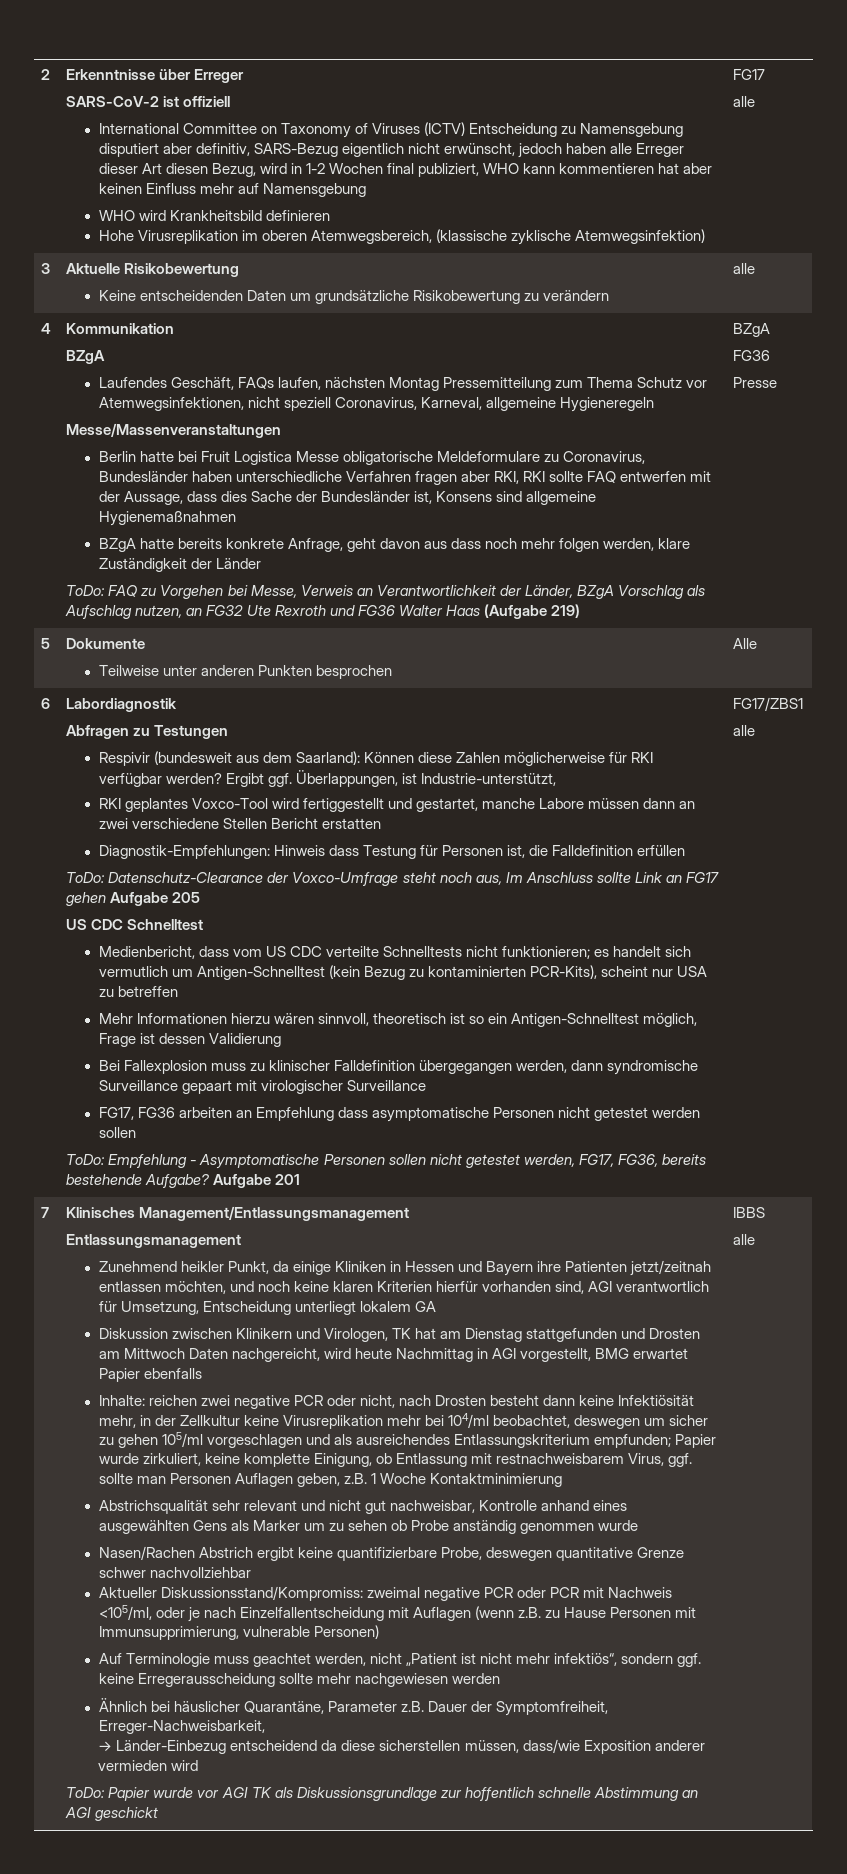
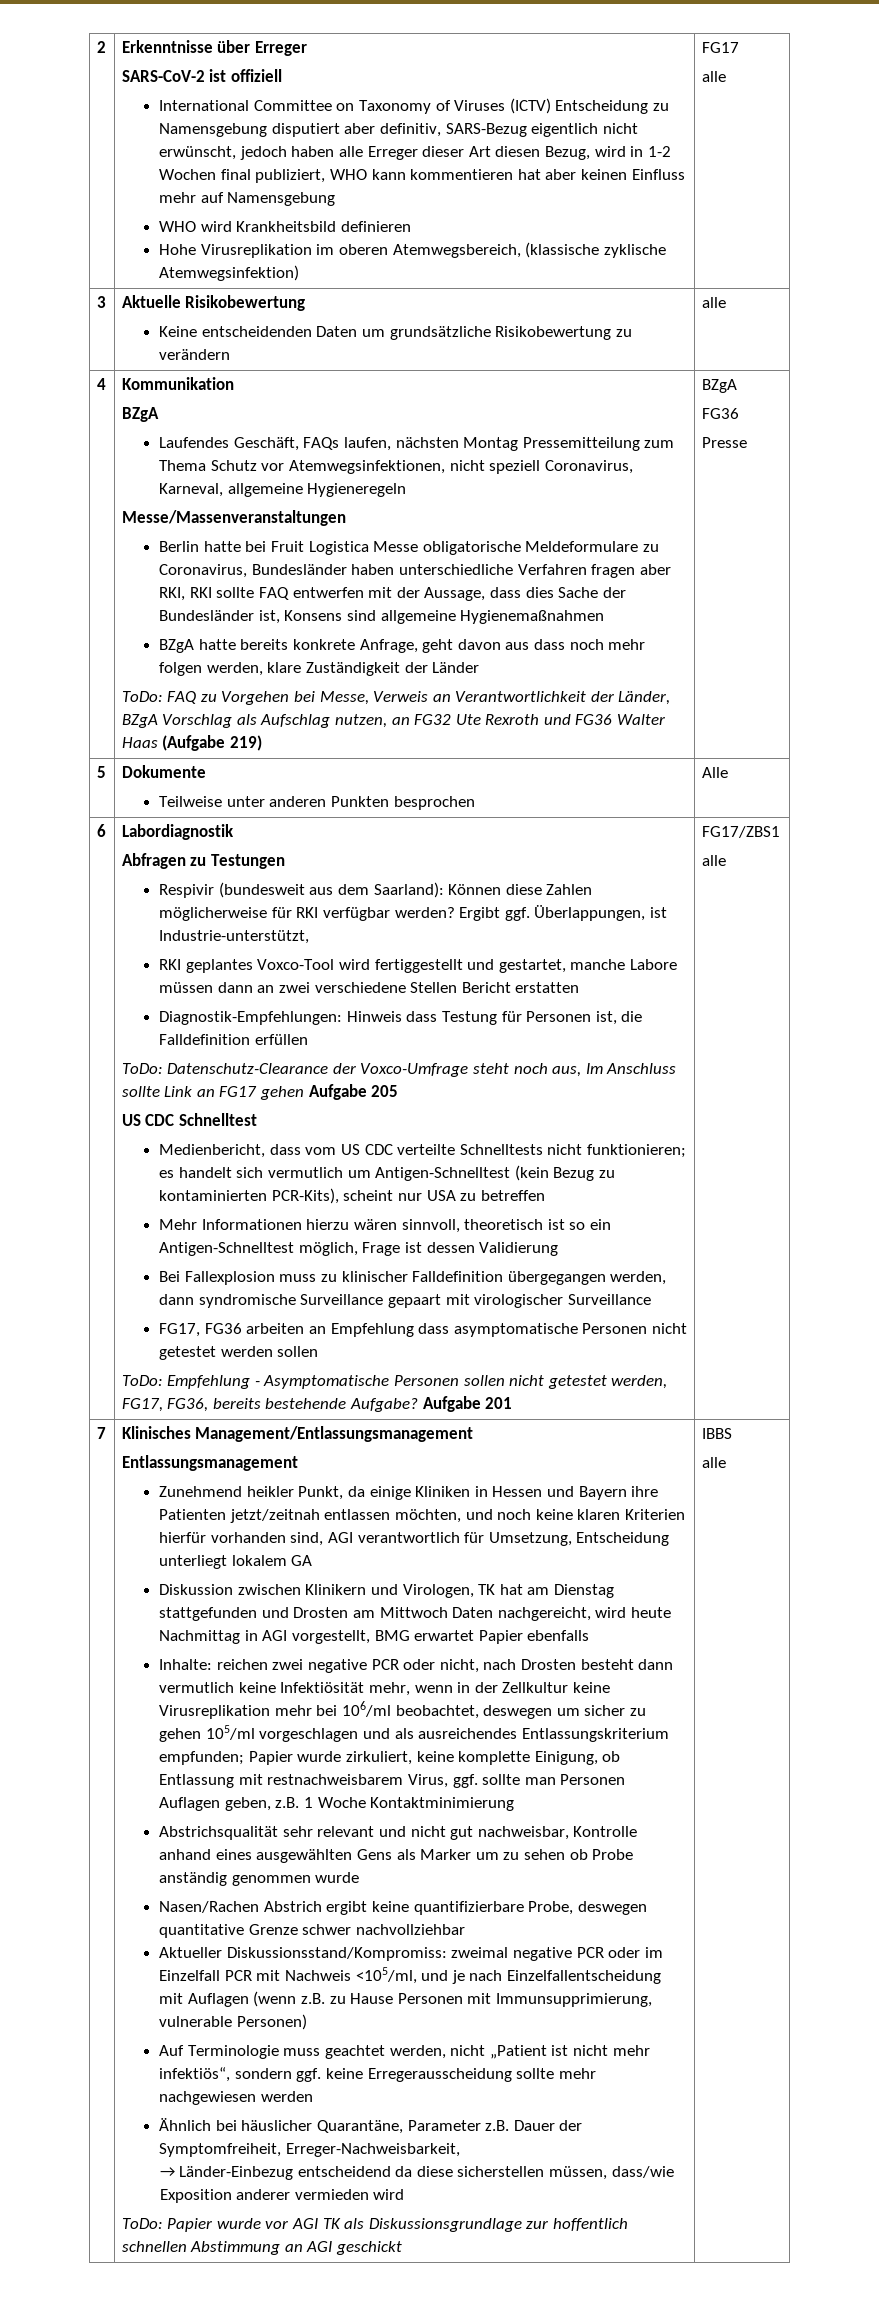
(576, 1400) none -> [159,1682,235,1693] vermutlich
(136, 1421) none -> [414,1685,453,1693] wenn
[448,1413,490,1428] 104/ml -> [342,1701,392,1717] 106/ml
(547, 1592) none -> [644,1947,663,1958] [159,1970,221,1981] im Einzelfall
[155,1607,185,1618] oder -> [421,1970,449,1981] und
[537,1787,591,1798] schnelle -> [121,2241,187,2252] schnellen

